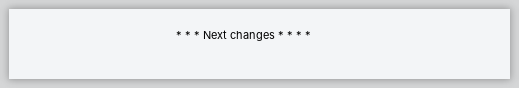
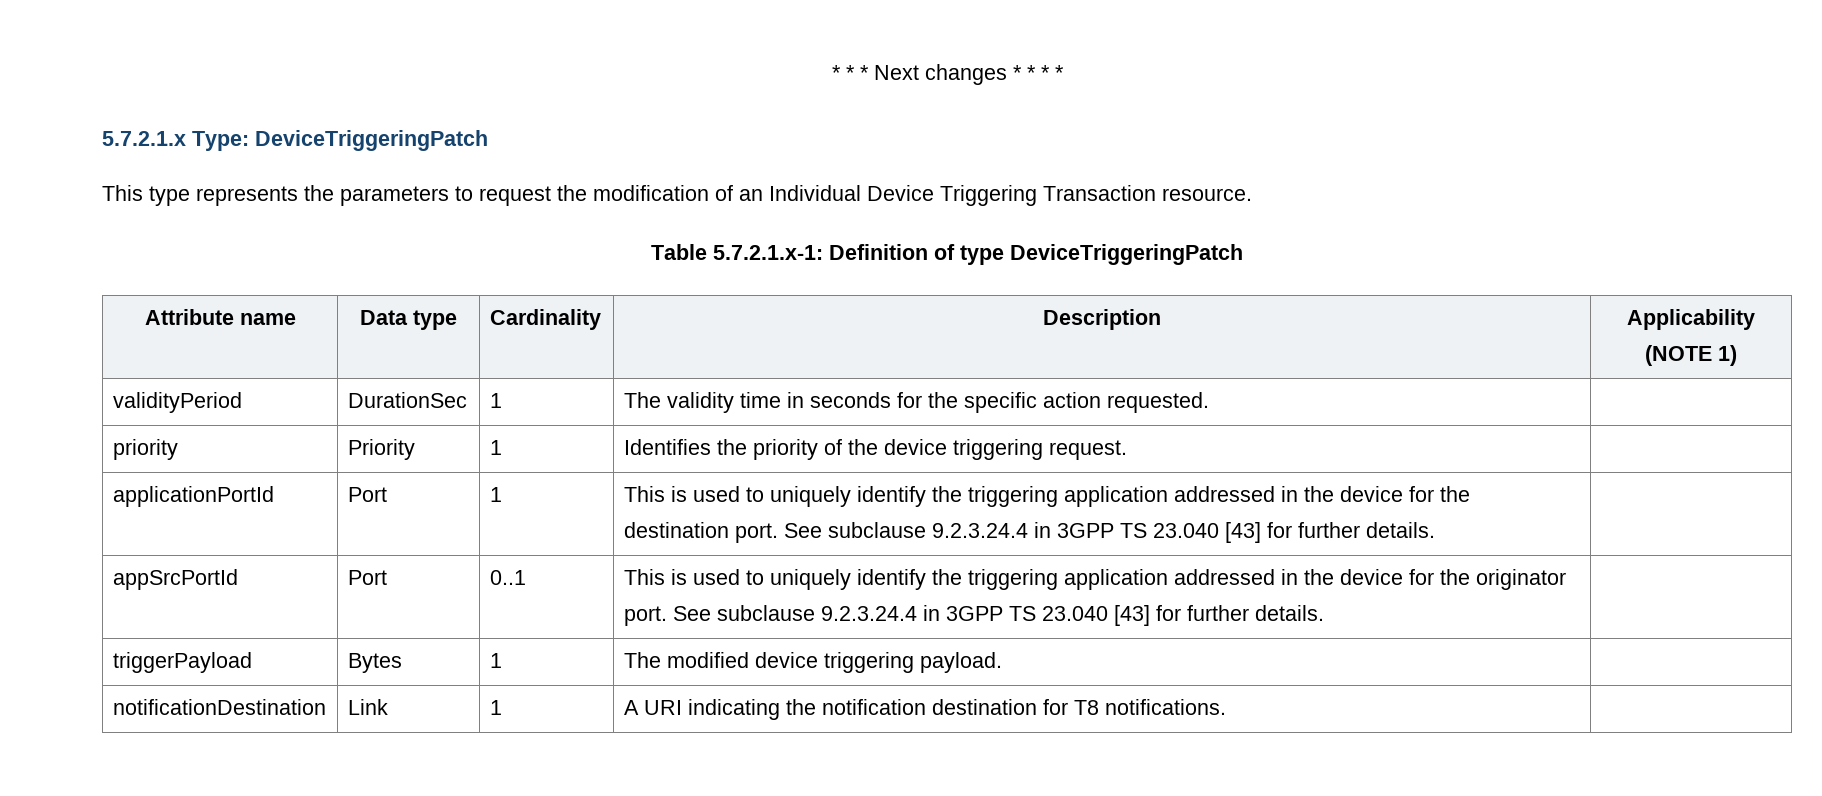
(311, 35) none -> [102,130,488,151] [102,185,1252,206] [651,244,1243,265] [144,309,296,325] [360,310,457,330] [489,309,601,330] [1043,309,1161,330] [1627,309,1755,330] [1645,345,1737,366] [112,392,242,413] [347,392,467,408] [489,393,502,408] [623,392,1209,413] [112,439,178,460] [347,439,415,460] [489,440,502,455] [623,439,1127,460] [112,486,274,507] [347,487,387,502] [489,487,502,502] [623,486,1470,507] [623,522,1435,543] [112,569,238,590] [347,570,387,585] [489,570,526,585] [623,569,1566,590] [623,605,1324,626] [112,652,252,673] [347,653,402,673] [489,653,502,668] [623,652,1002,673] [112,699,326,715] [347,699,388,715] [489,700,502,715] [623,699,1226,720] // 5.7.2.1.x Type: DeviceTriggeringPatch // This type represents the parameters to request the modification of an Individual Device Triggering Transaction resource. // Table 5.7.2.1.x-1: Definition of type DeviceTriggeringPatch // Attribute name | Data type | Cardinality | Description | Applicability (NOTE 1) // validityPeriod | DurationSec | 1 | The validity time in seconds for the specific action requested. | // priority | Priority | 1 | Identifies the priority of the device triggering request. | // applicationPortId | Port | 1 | This is used to uniquely identify the triggering application addressed in the device for the destination port. See subclause 9.2.3.24.4 in 3GPP TS 23.040 [43] for further details. | // appSrcPortId | Port | 0..1 | This is used to uniquely identify the triggering application addressed in the device for the originator port. See subclause 9.2.3.24.4 in 3GPP TS 23.040 [43] for further details. | // triggerPayload | Bytes | 1 | The modified device triggering payload. | // notificationDestination | Link | 1 | A URI indicating the notification destination for T8 notifications. |

